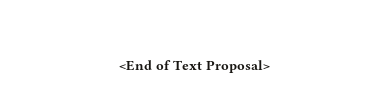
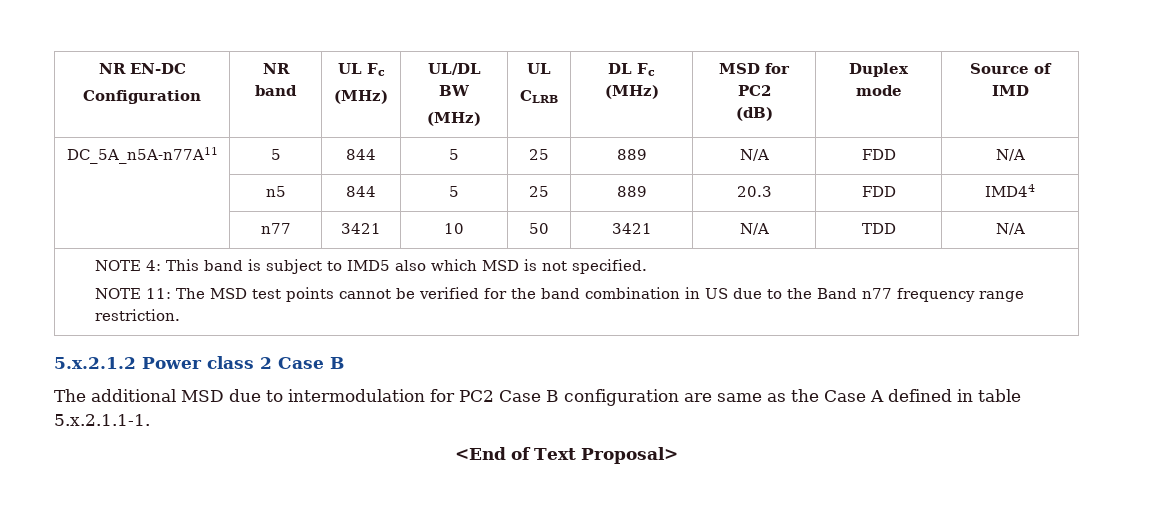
(119, 65) none -> [98,63,186,74] [83,90,201,104] [262,63,290,74] [255,85,297,96] [337,63,385,76] [334,90,388,104] [427,63,481,75] [439,85,470,96] [427,112,481,126] [527,63,551,74] [520,90,558,103] [608,63,655,76] [604,85,659,99] [719,63,790,74] [737,85,771,96] [735,107,773,121] [849,63,909,77] [855,85,902,96] [970,63,1052,74] [991,85,1029,96] [66,147,218,164] [270,149,281,160] [346,149,376,160] [449,149,459,160] [529,149,549,160] [616,149,647,160] [739,149,769,161] [861,149,896,160] [995,149,1025,161] [265,186,286,197] [346,186,376,197] [449,186,459,197] [529,186,549,197] [616,186,647,197] [736,186,772,197] [861,186,896,197] [985,184,1035,197] [260,223,291,234] [341,223,381,234] [444,223,464,234] [529,223,549,234] [611,223,652,234] [739,223,769,235] [861,223,896,234] [995,223,1025,235] [94,259,647,274] [94,287,1024,302] [94,309,180,321] [54,356,344,369] [54,389,1021,406] [54,414,150,426] NR EN-DC // Configuration | NR band | UL Fc // (MHz) | UL/DL BW // (MHz) | UL // CLRB | DL Fc (MHz) | MSD for PC2 // (dB) | Duplex mode | Source of IMD // DC_5A_n5A-n77A11 | 5 | 844 | 5 | 25 | 889 | N/A | FDD | N/A // | n5 | 844 | 5 | 25 | 889 | 20.3 | FDD | IMD44 // | n77 | 3421 | 10 | 50 | 3421 | N/A | TDD | N/A // NOTE 4: This band is subject to IMD5 also which MSD is not specified. // NOTE 11: The MSD test points cannot be verified for the band combination in US due to the Band n77 frequency range restriction. // 5.x.2.1.2 Power class 2 Case B // The additional MSD due to intermodulation for PC2 Case B configuration are same as the Case A defined in table 5.x.2.1.1-1. //

